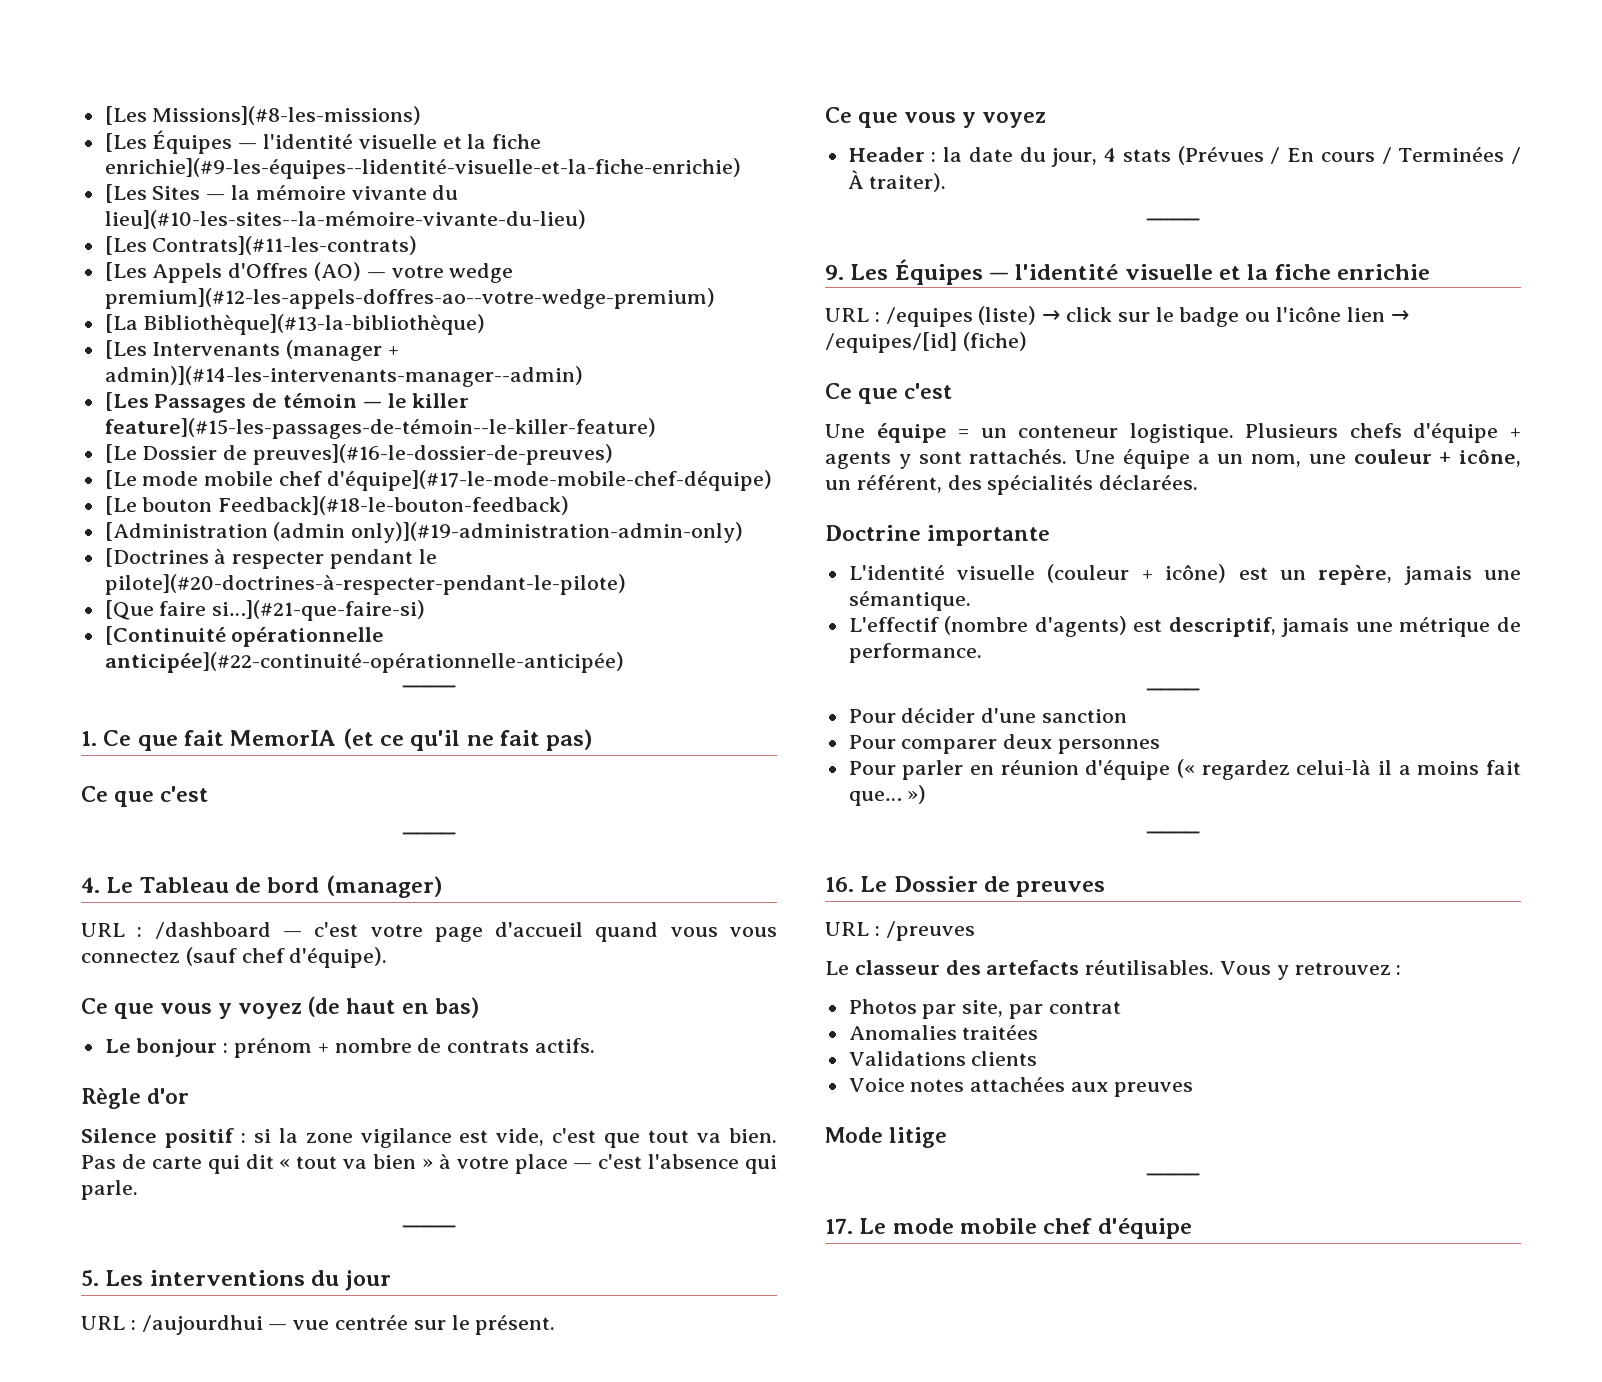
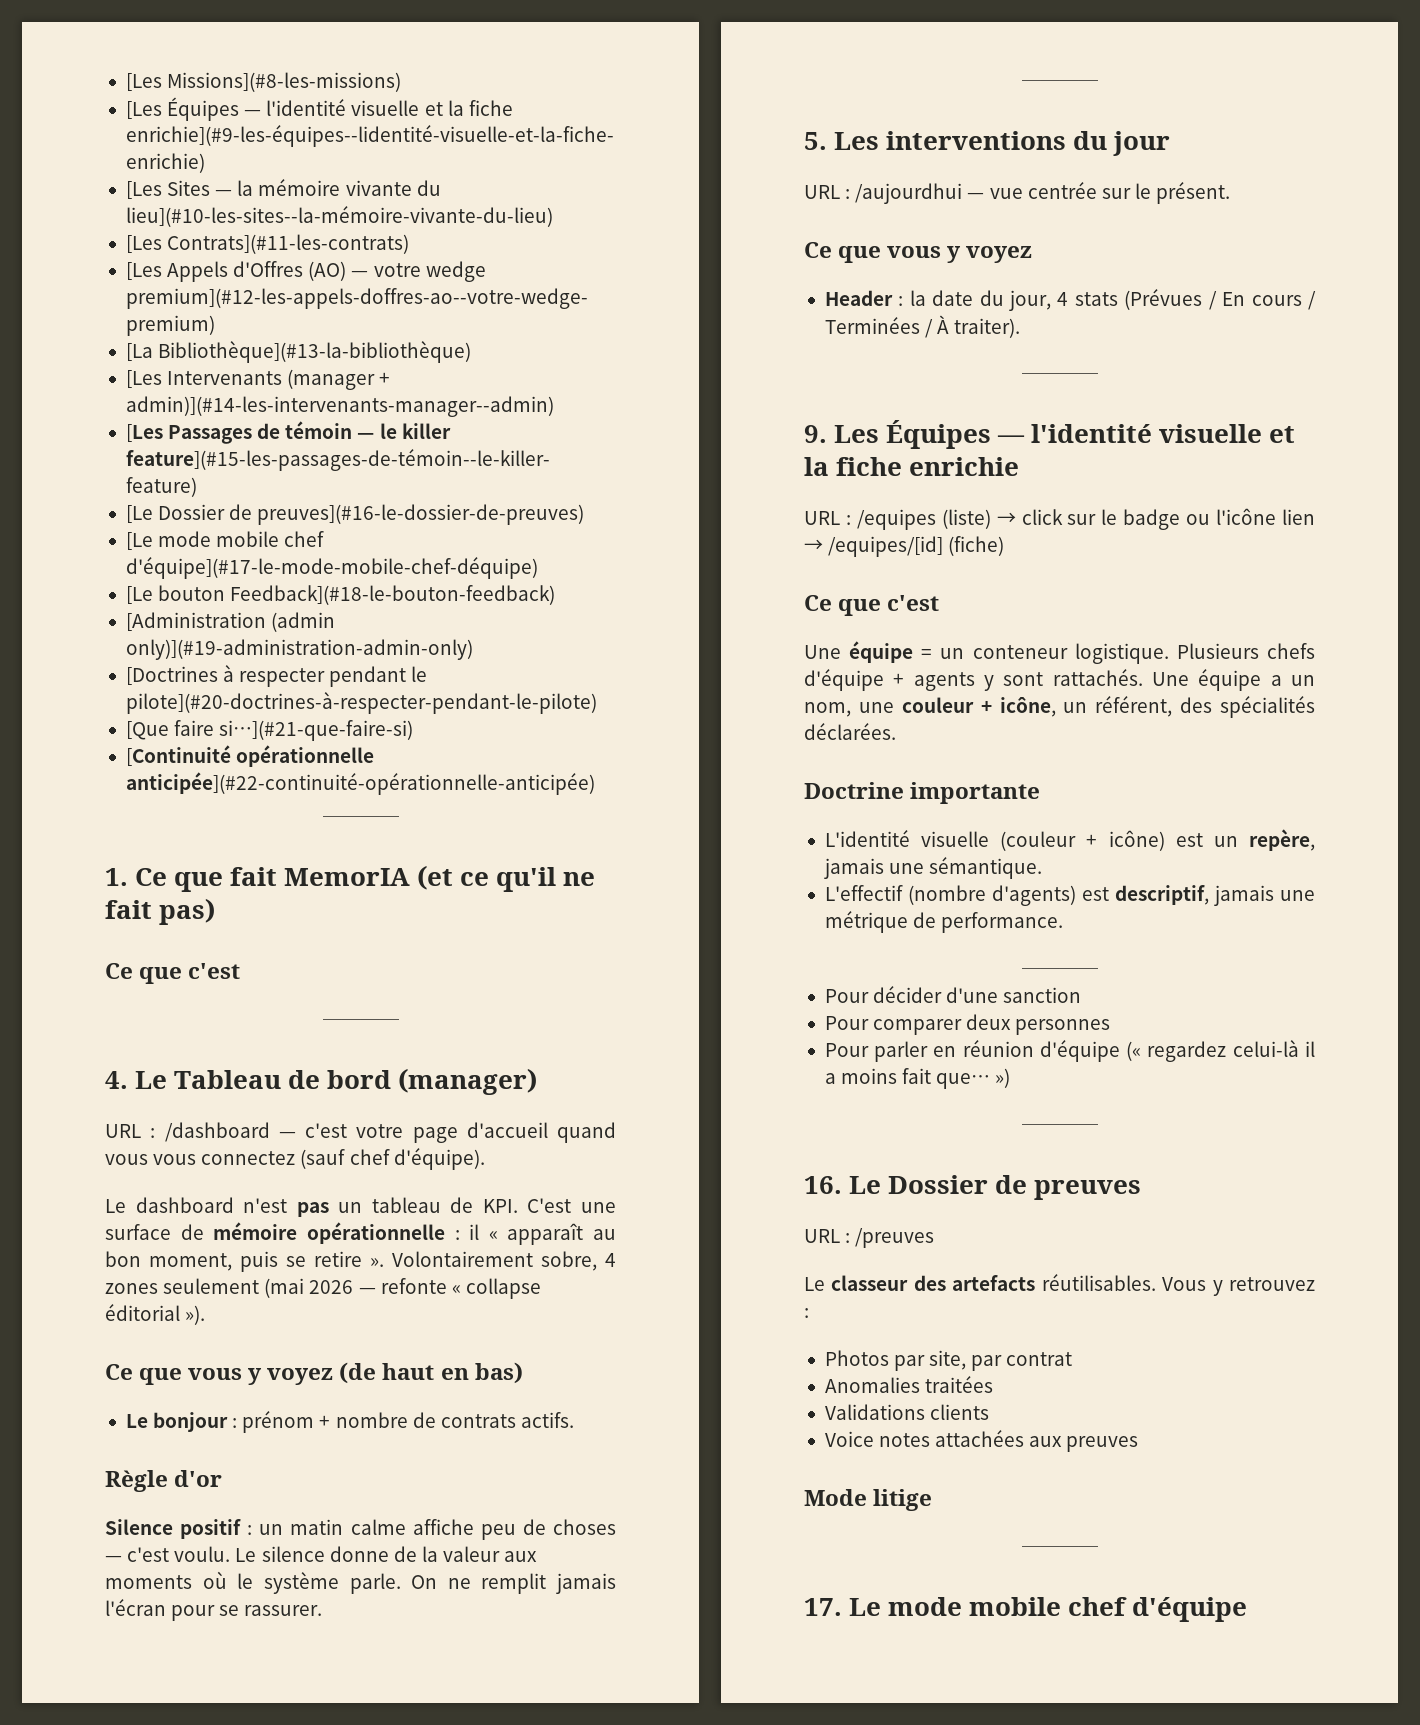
(388, 957) none -> [105,1197,616,1217] [105,1222,616,1245] [105,1251,616,1272] [105,1278,541,1299] [105,1304,206,1325] // Le dashboard n'est pas un tableau de KPI. C'est une surface de mémoire opérationnelle : il « apparaît au bon moment, puis se retire ». Volontairement sobre, 4 zones seulement (mai 2026 — refonte « collapse éditorial »).
[253,1128,777,1148] [81,1154,777,1174] [81,1180,138,1200] si la zone vigilance est vide, c'est que tout va bien. Pas de carte qui dit « tout va bien » à votre place — c'est l'absence qui parle. -> [259,1519,616,1540] [105,1546,538,1562] [105,1571,616,1594] [105,1599,323,1621] un matin calme affiche peu de choses — c'est voulu. Le silence donne de la valeur aux moments où le système parle. On ne remplit jamais l'écran pour se rassurer.

